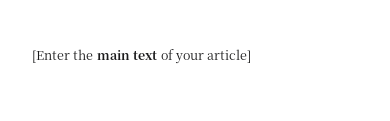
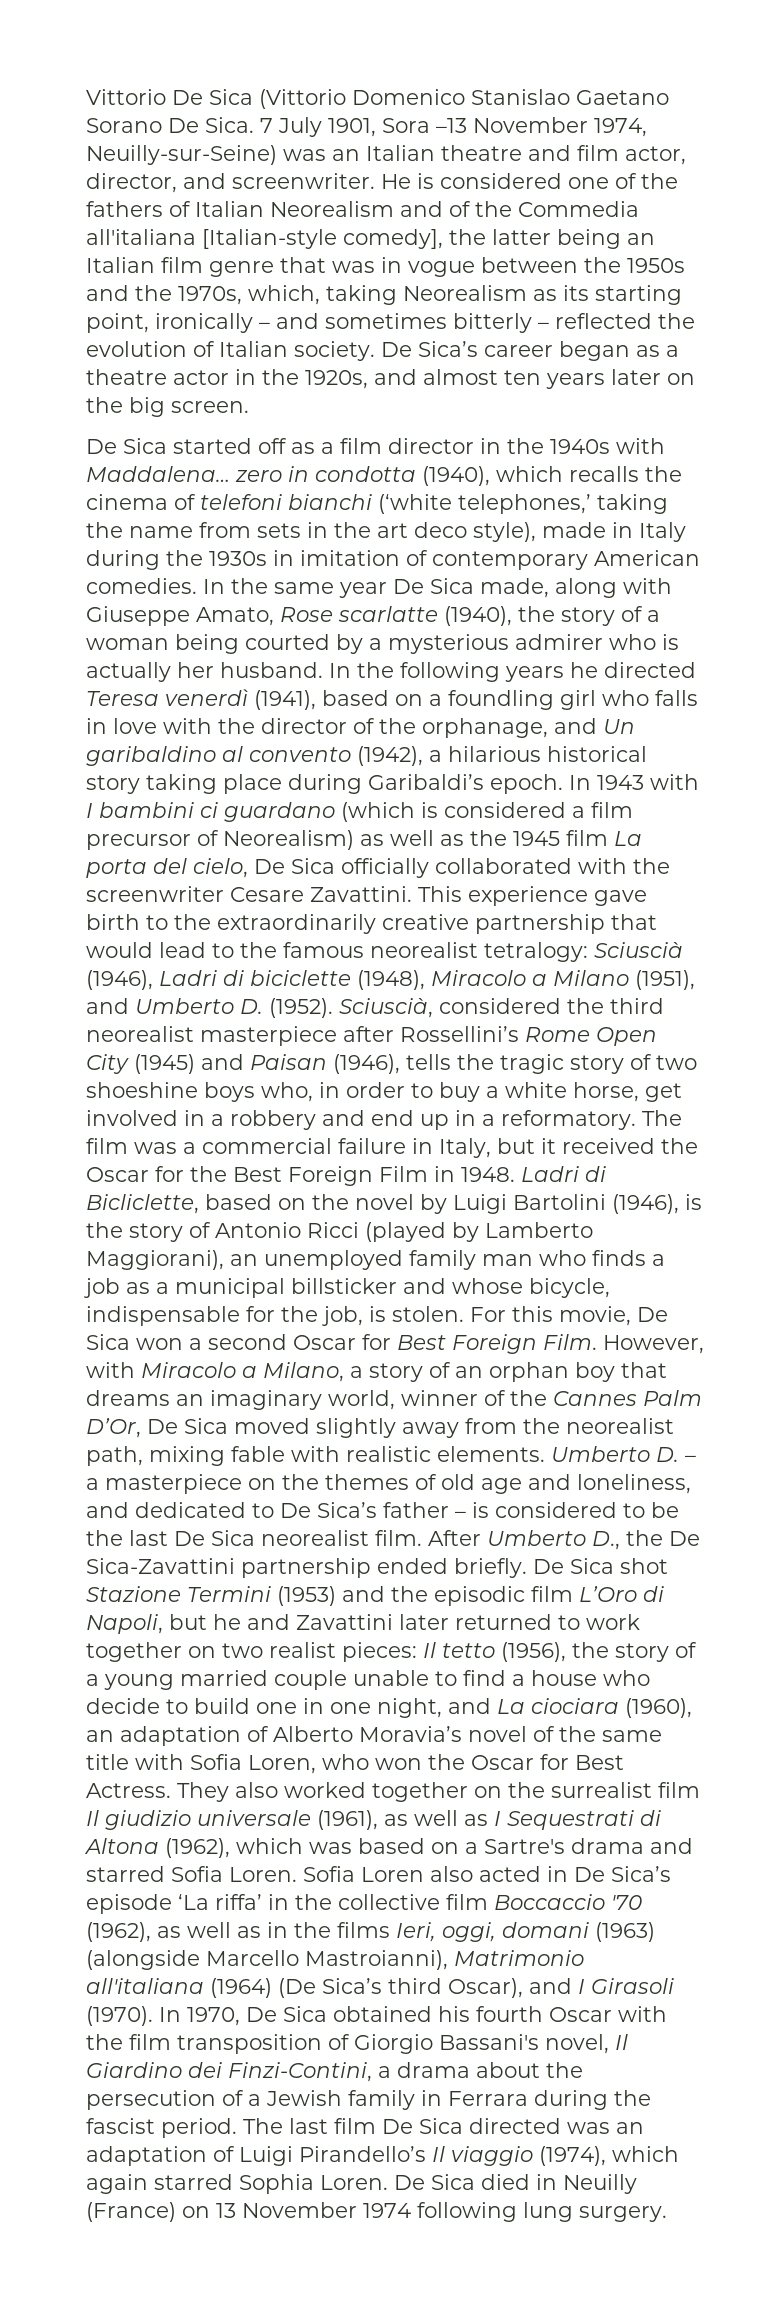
[32,49,252,64] [Enter the main text of your article] -> [86,89,669,109] [86,117,647,137] [86,145,686,165] [86,173,678,193] [86,201,639,217] [86,229,655,249] [86,257,685,277] [86,285,682,305] [86,313,695,333] [86,341,679,361] [86,369,695,389] [86,397,249,417] [86,438,665,454] [86,466,682,486] [86,494,668,514] [86,522,686,542] [86,550,700,570] [86,578,672,598] [86,606,660,626] [86,634,679,654] [86,662,696,682] [86,689,698,710] [86,718,635,738] [86,746,647,766] [86,774,699,794] [86,802,633,822] [86,830,642,850] [86,858,670,878] [86,886,647,906] [86,914,657,934] [86,942,683,962] [86,970,695,990] [86,998,664,1018] [86,1026,657,1046] [86,1054,697,1074] [86,1082,682,1102] [86,1110,682,1130] [86,1138,698,1158] [86,1166,606,1186] [86,1194,702,1214] [86,1222,593,1242] [86,1250,665,1270] [84,1278,610,1298] [86,1306,668,1326] [86,1334,704,1354] [86,1362,667,1382] [86,1390,702,1410] [86,1418,674,1438] [86,1446,696,1466] [86,1474,691,1494] [86,1502,679,1518] [86,1530,700,1550] [86,1558,668,1578] [86,1586,664,1606] [86,1614,640,1634] [86,1642,697,1662] [86,1670,650,1690] [86,1698,692,1718] [86,1726,662,1746] [86,1754,624,1774] [86,1782,700,1802] [86,1810,661,1830] [84,1838,693,1858] [86,1866,671,1882] [86,1894,642,1914] [86,1922,655,1942] [86,1950,584,1970] [86,1978,674,1998] [86,2006,667,2026] [86,2034,628,2054] [86,2062,583,2082] [86,2090,651,2110] [86,2118,644,2138] [86,2146,679,2166] [86,2174,637,2194] [86,2202,667,2222] Vittorio De Sica (Vittorio Domenico Stanislao Gaetano Sorano De Sica. 7 July 1901, Sora –13 November 1974, Neuilly-sur-Seine) was an Italian theatre and film actor, director, and screenwriter. He is considered one of the fathers of Italian Neorealism and of the Commedia all'italiana [Italian-style comedy], the latter being an Italian film genre that was in vogue between the 1950s and the 1970s, which, taking Neorealism as its starting point, ironically – and sometimes bitterly – reflected the evolution of Italian society. De Sica’s career began as a theatre actor in the 1920s, and almost ten years later on the big screen. // De Sica started off as a film director in the 1940s with Maddalena… zero in condotta (1940), which recalls the cinema of telefoni bianchi (‘white telephones,’ taking the name from sets in the art deco style), made in Italy during the 1930s in imitation of contemporary American comedies. In the same year De Sica made, along with Giuseppe Amato, Rose scarlatte (1940), the story of a woman being courted by a mysterious admirer who is actually her husband. In the following years he directed Teresa venerdì (1941), based on a foundling girl who falls in love with the director of the orphanage, and Un garibaldino al convento (1942), a hilarious historical story taking place during Garibaldi’s epoch. In 1943 with I bambini ci guardano (which is considered a film precursor of Neorealism) as well as the 1945 film La porta del cielo, De Sica officially collaborated with the screenwriter Cesare Zavattini. This experience gave birth to the extraordinarily creative partnership that would lead to the famous neorealist tetralogy: Sciuscià (1946), Ladri di biciclette (1948), Miracolo a Milano (1951), and Umberto D. (1952). Sciuscià, considered the third neorealist masterpiece after Rossellini’s Rome Open City (1945) and Paisan (1946), tells the tragic story of two shoeshine boys who, in order to buy a white horse, get involved in a robbery and end up in a reformatory. The film was a commercial failure in Italy, but it received the Oscar for the Best Foreign Film in 1948. Ladri di Bicliclette, based on the novel by Luigi Bartolini (1946), is the story of Antonio Ricci (played by Lamberto Maggiorani), an unemployed family man who finds a job as a municipal billsticker and whose bicycle, indispensable for the job, is stolen. For this movie, De Sica won a second Oscar for Best Foreign Film. However, with Miracolo a Milano, a story of an orphan boy that dreams an imaginary world, winner of the Cannes Palm D’Or, De Sica moved slightly away from the neorealist path, mixing fable with realistic elements. Umberto D. – a masterpiece on the themes of old age and loneliness, and dedicated to De Sica’s father – is considered to be the last De Sica neorealist film. After Umberto D., the De Sica-Zavattini partnership ended briefly. De Sica shot Stazione Termini (1953) and the episodic film L’Oro di Napoli, but he and Zavattini later returned to work together on two realist pieces: Il tetto (1956), the story of a young married couple unable to find a house who decide to build one in one night, and La ciociara (1960), an adaptation of Alberto Moravia’s novel of the same title with Sofia Loren, who won the Oscar for Best Actress. They also worked together on the surrealist film Il giudizio universale (1961), as well as I Sequestrati di Altona (1962), which was based on a Sartre's drama and starred Sofia Loren. Sofia Loren also acted in De Sica’s episode ‘La riffa’ in the collective film Boccaccio '70 (1962), as well as in the films Ieri, oggi, domani (1963) (alongside Marcello Mastroianni), Matrimonio all'italiana (1964) (De Sica’s third Oscar), and I Girasoli (1970). In 1970, De Sica obtained his fourth Oscar with the film transposition of Giorgio Bassani's novel, Il Giardino dei Finzi-Contini, a drama about the persecution of a Jewish family in Ferrara during the fascist period. The last film De Sica directed was an adaptation of Luigi Pirandello’s Il viaggio (1974), which again starred Sophia Loren. De Sica died in Neuilly (France) on 13 November 1974 following lung surgery.

